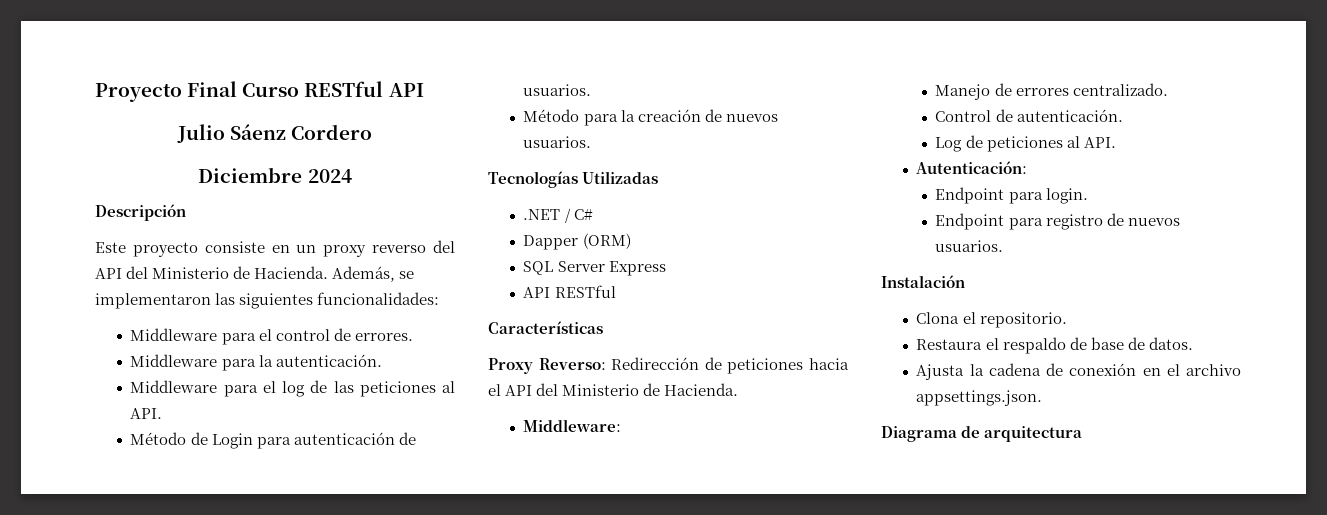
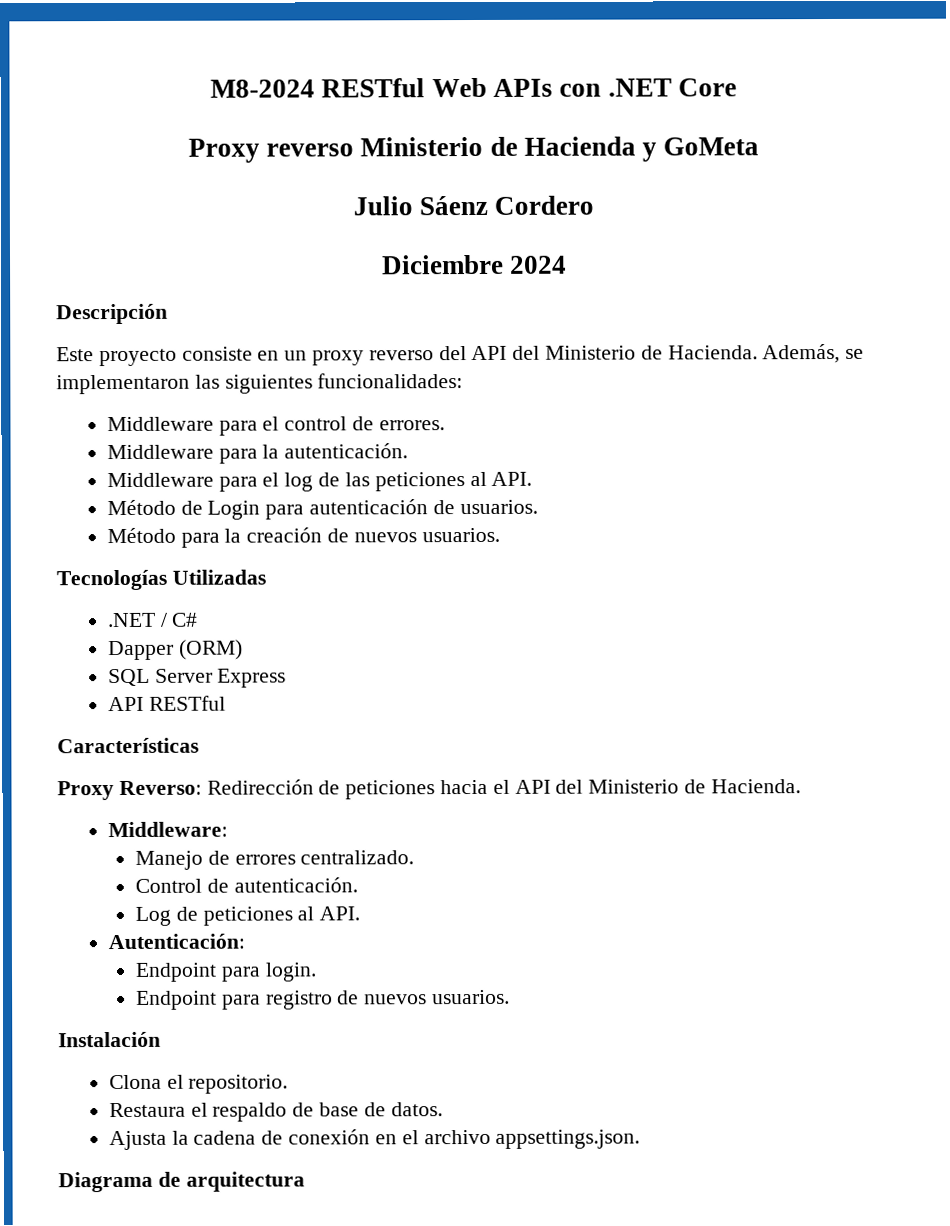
[95,81,424,102] Proyecto Final Curso RESTful API -> [210,77,737,98] [187,136,760,163] M8-2024 RESTful Web APIs con .NET Core // Proxy reverso Ministerio de Hacienda y GoMeta

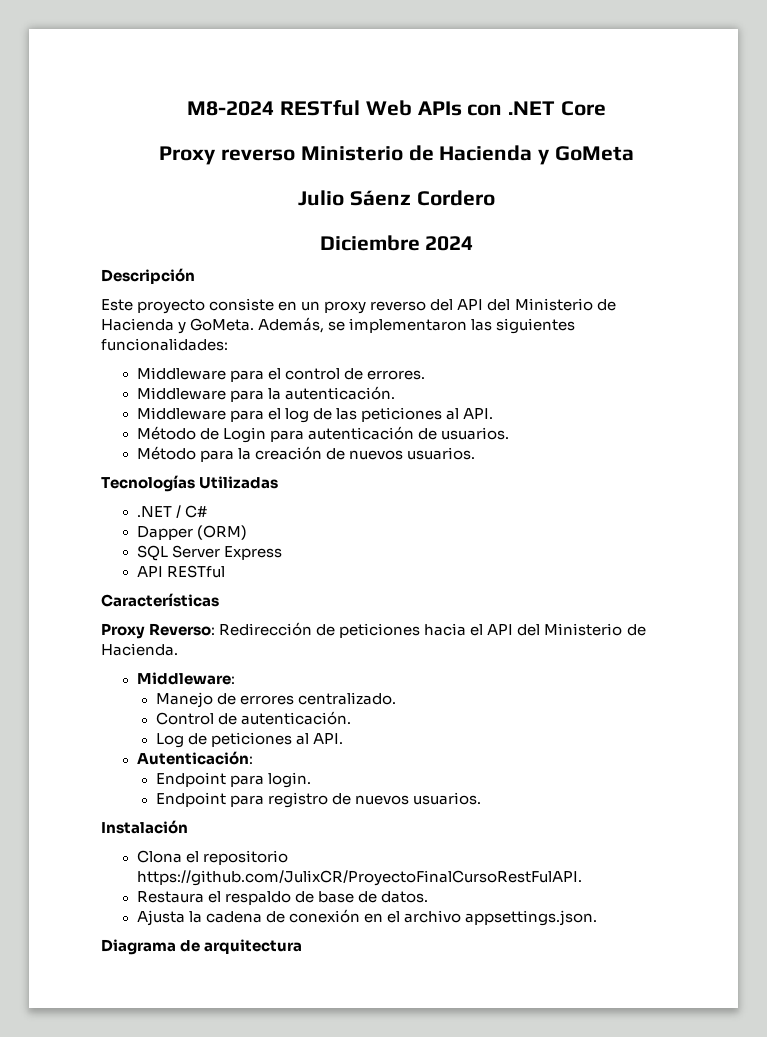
[667,345,758,360] Hacienda. -> [101,318,255,334] Hacienda y GoMeta.
[188,1074,289,1094] repositorio. -> [202,850,288,865] [136,870,582,886] repositorio https://github.com/JulixCR/ProyectoFinalCursoRestFulAPI.

